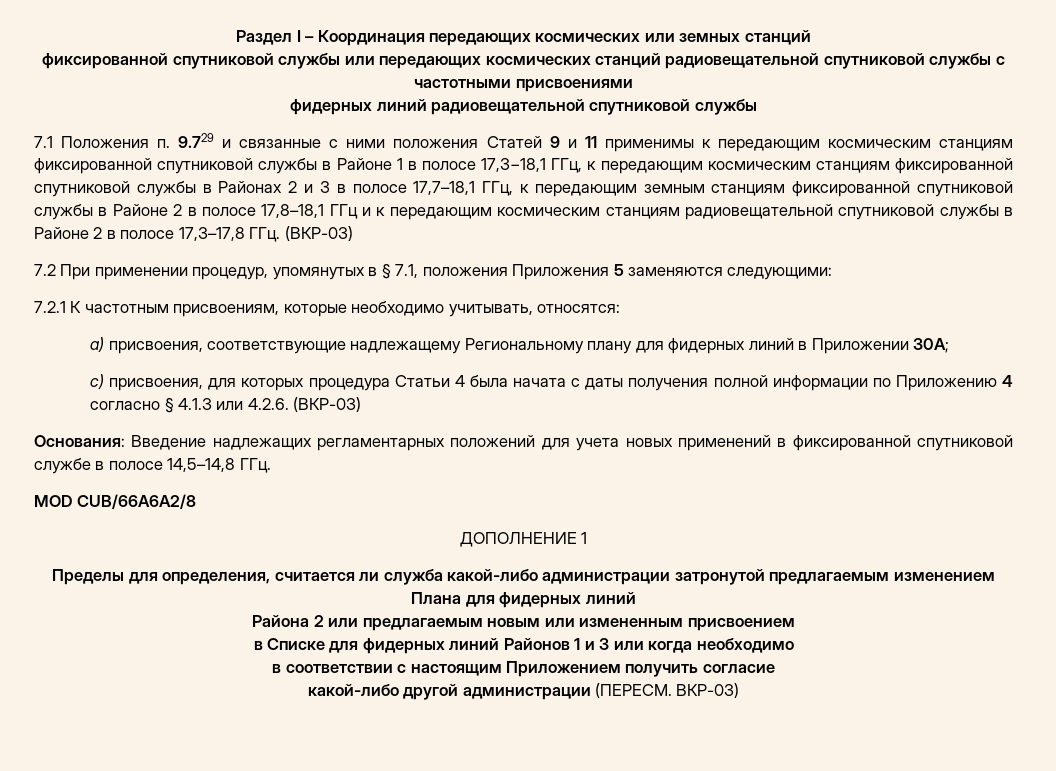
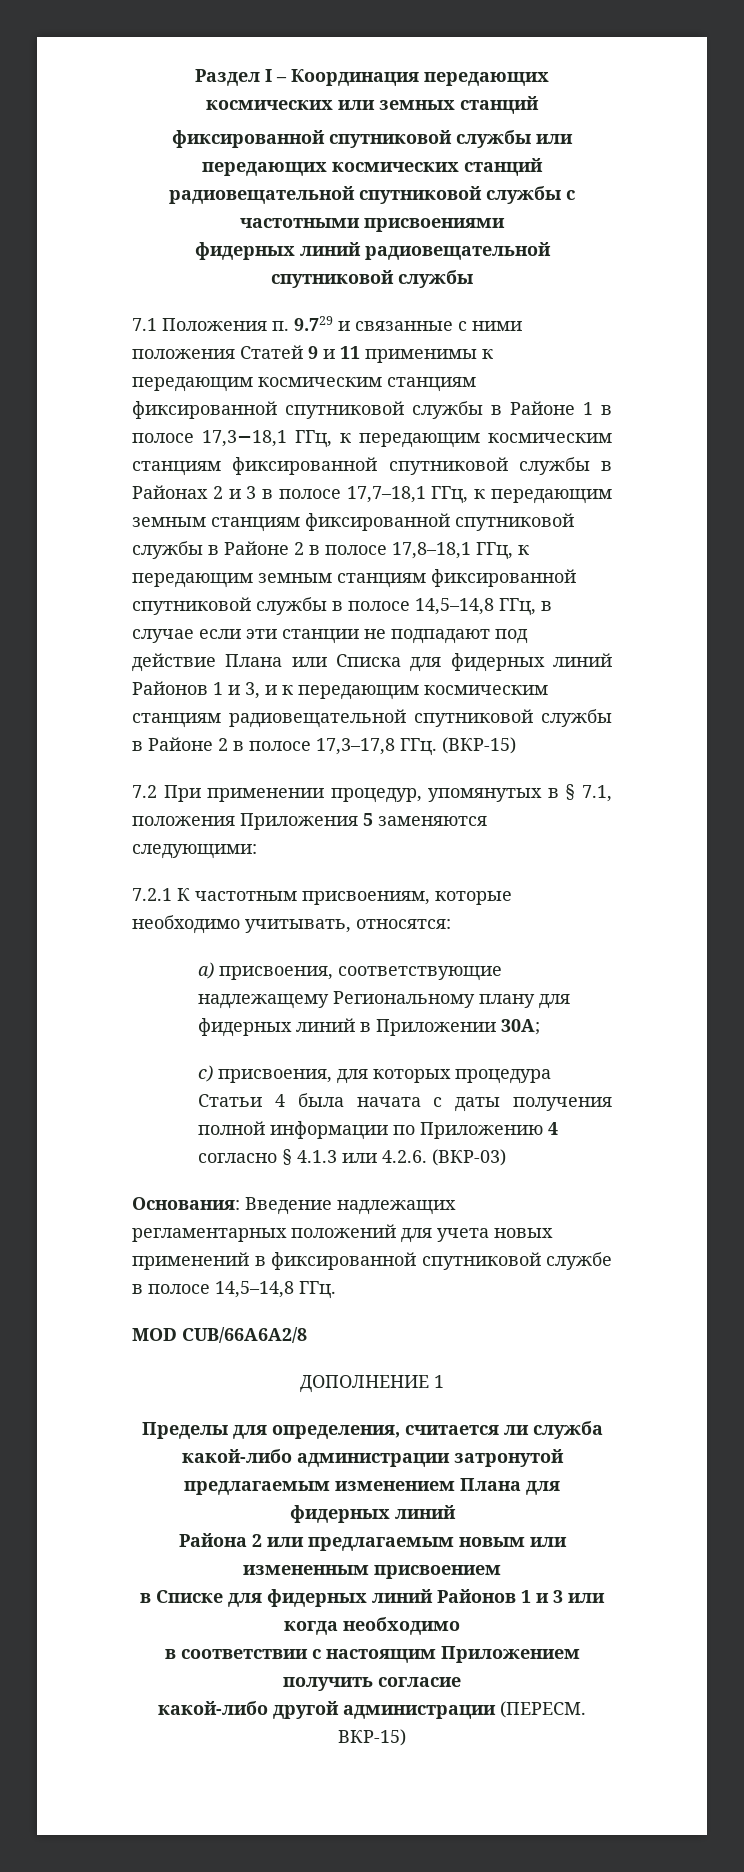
[329,204,358,219] ГГц -> [476,542,529,560] [132,569,576,588] [132,597,552,616] [132,629,528,644] [132,653,612,672] [132,681,260,699] ГГц, к передающим земным станциям фиксированной спутниковой службы в полосе 14,5–14,8 ГГц, в случае если эти станции не подпадают под действие Плана или Списка для фидерных линий Районов 1 и 3,
[284,226,353,241] (ВКР-03) -> [442,737,516,754] (ВКР-15)
[676,683,740,698] ВКР-03) -> [338,1729,406,1746] ВКР-15)

